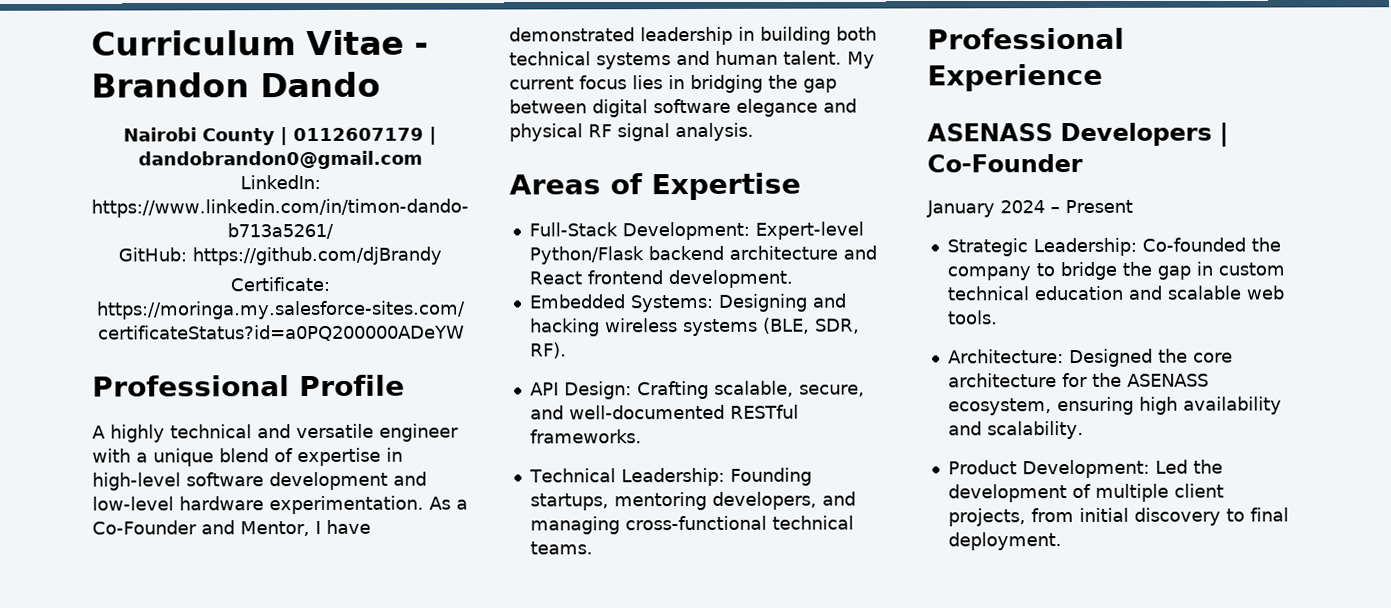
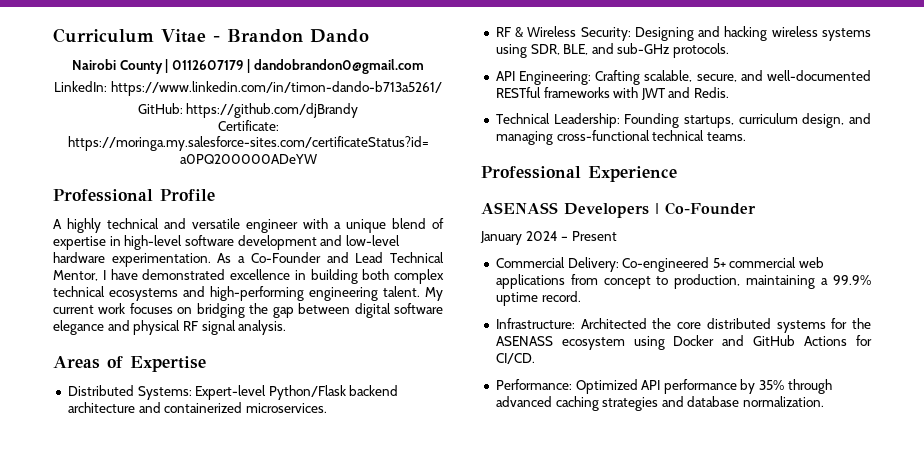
(235, 527) none -> [355,252,445,263] Lead Technical
[640,26,733,46] leadership -> [230,269,290,280] excellence
[509,50,875,70] [509,75,685,90] technical systems and human talent. My current focus lies in -> [394,269,444,284] [53,286,443,301] [53,303,193,314] complex technical ecosystems and high-performing engineering talent. My current work focuses on
[528,221,750,241] Full-Stack Development: -> [67,385,192,400] Distributed Systems:
[528,269,793,289] [528,294,714,313] React frontend development. // Embedded Systems: -> [164,402,327,413] [495,26,631,41] containerized microservices. // RF & Wireless Security:
[762,317,860,334] [529,342,567,359] [529,381,632,400] (BLE, SDR, RF). // API Design: -> [495,43,730,58] [495,71,592,85] using SDR, BLE, and sub-GHz protocols. // API Engineering:
[529,429,642,444] frameworks. -> [543,87,730,100] frameworks with JWT and Redis.
[613,491,817,511] mentoring developers, -> [738,113,845,128] curriculum design,
[946,237,1281,257] [946,261,1285,281] [946,285,1284,301] [947,310,998,325] [947,348,1233,368] [947,372,1209,388] [947,396,1282,416] [947,420,1084,440] [947,459,1223,479] [947,483,1224,503] [947,507,1289,527] [947,532,1062,551] Strategic Leadership: Co-founded the company to bridge the gap in custom technical education and scalable web tools. // Architecture: Designed the core architecture for the ASENASS ecosystem, ensuring high availability and scalability. // Product Development: Led the development of multiple client projects, from initial discovery to final deployment. -> [495,257,825,272] [495,274,871,289] [495,291,581,306] [495,318,871,333] [495,335,872,350] [495,353,535,364] [495,379,832,394] [495,396,825,411] Commercial Delivery: Co-engineered 5+ commercial web applications from concept to production, maintaining a 99.9% uptime record. // Infrastructure: Architected the core distributed systems for the ASENASS ecosystem using Docker and GitHub Actions for CI/CD. // Performance: Optimized API performance by 35% through advanced caching strategies and database normalization.

